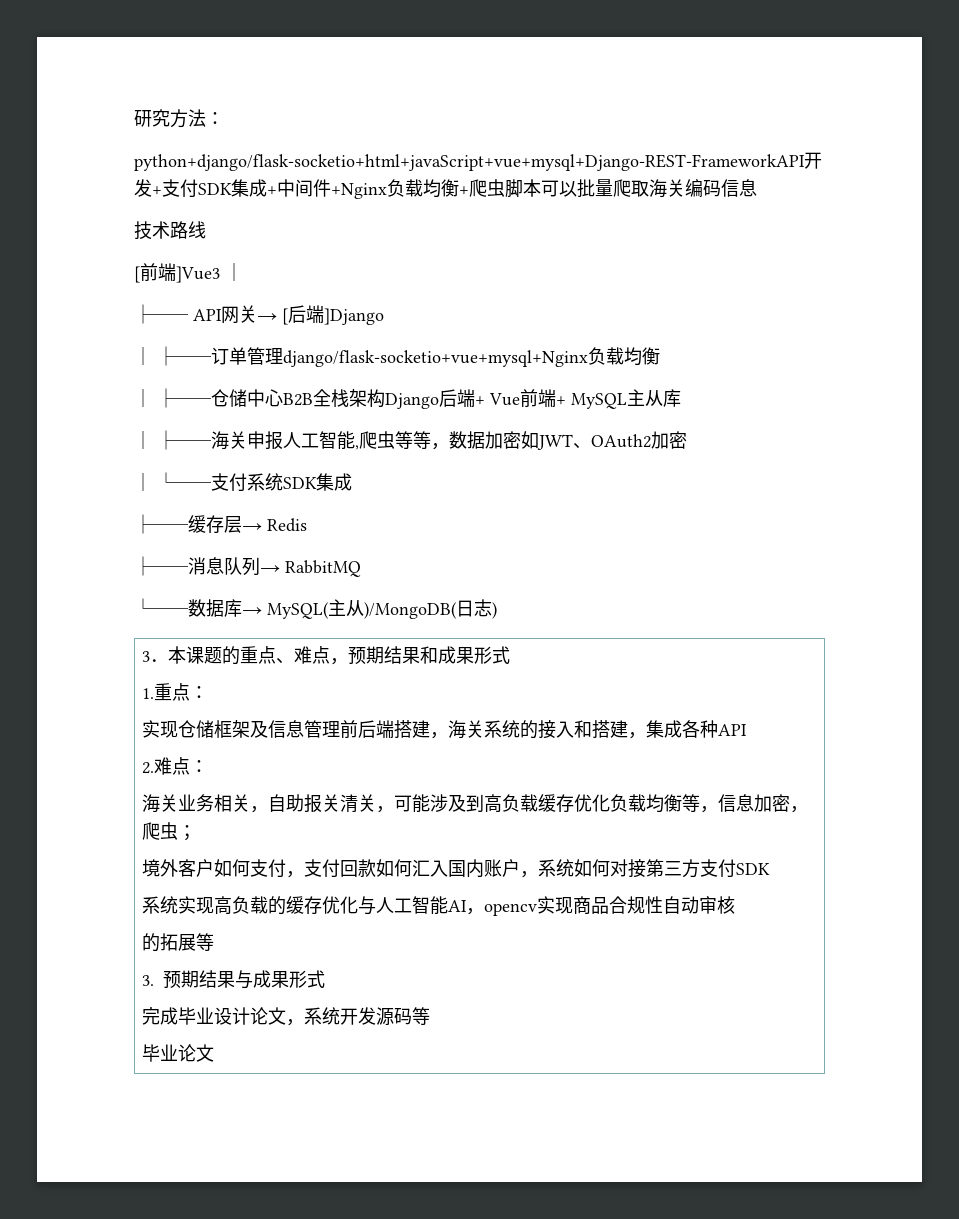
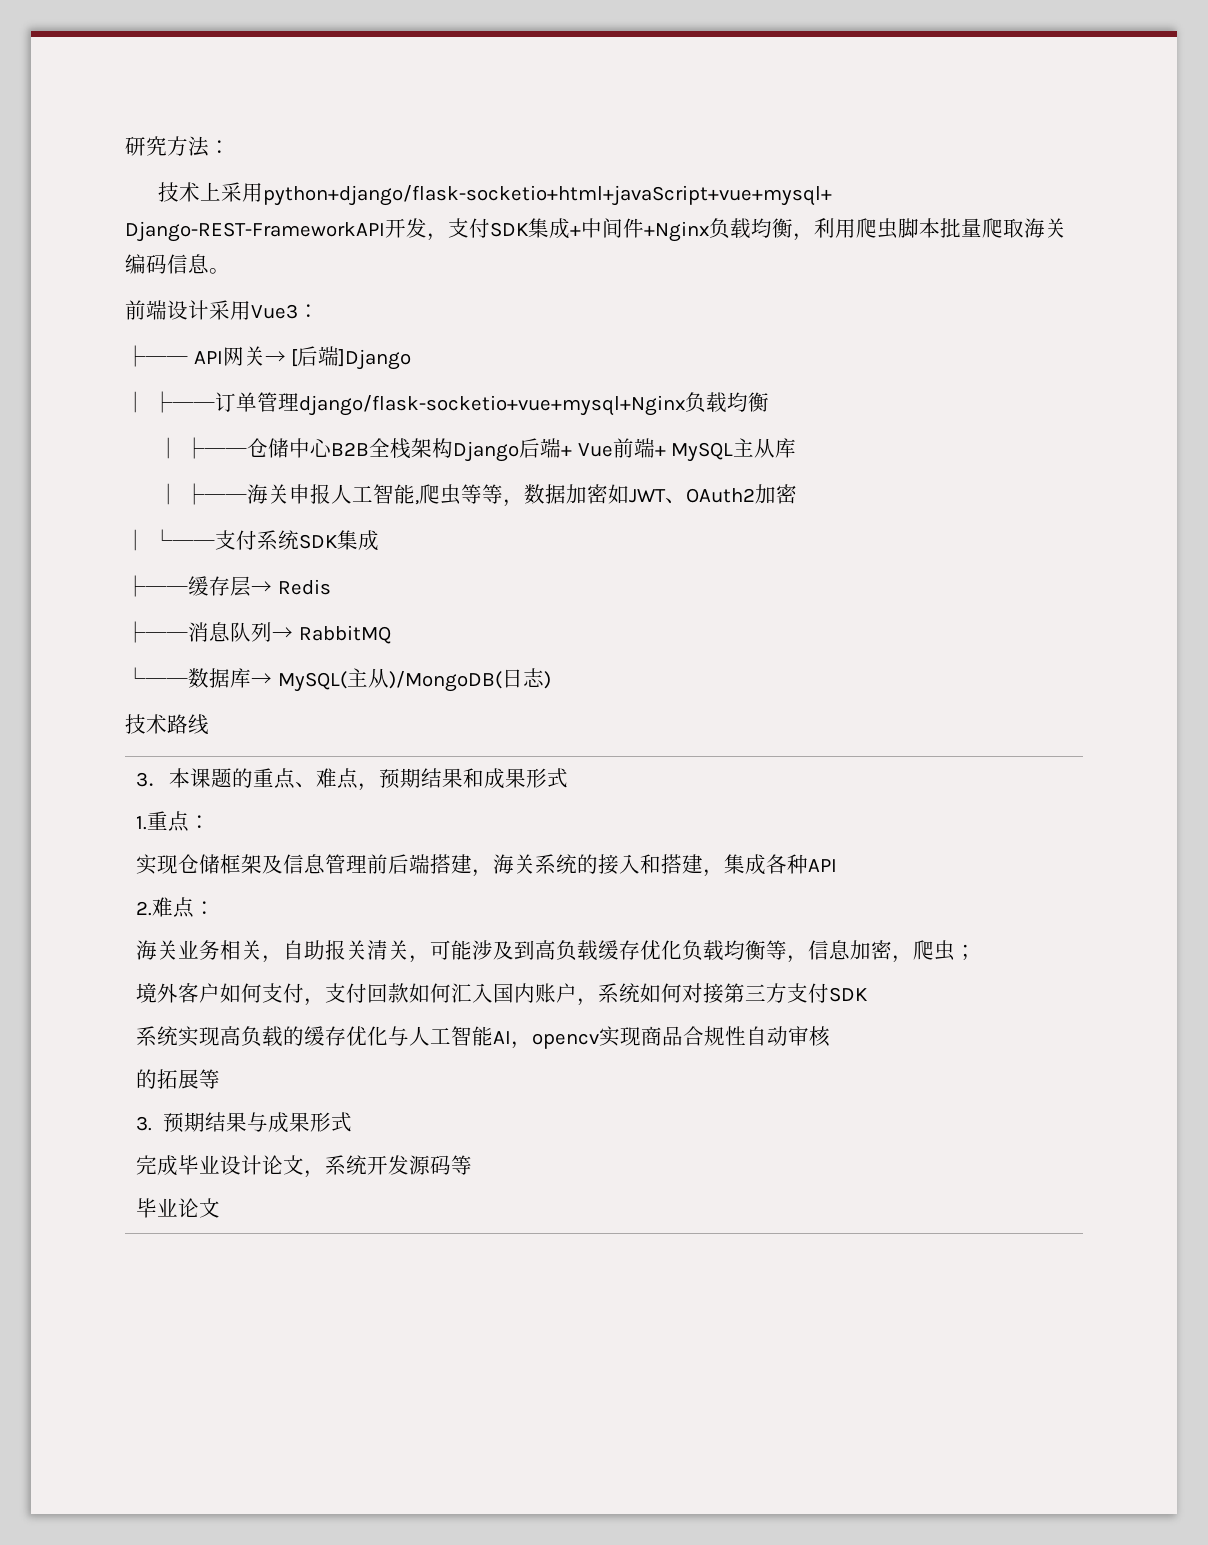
[134,152,822,171] [134,179,162,197] python+django/flask-socketio+html+javaScript+vue+mysql+Django-REST-FrameworkAPI开发+ -> [157,182,832,206] [125,218,448,242] 技术上采用python+django/flask-socketio+html+javaScript+vue+mysql+ Django-REST-FrameworkAPI开发，
[459,186,469,195] + -> [793,218,856,241] ，利用
[541,180,577,197] 可以 -> (940, 228) none
[134,221,206,240] [134,263,243,283] // 技术路线 // [前端]Vue3 │ -> [209,268,230,274] [125,300,319,320] 。 // 前端设计采用Vue3：
(497, 610) none -> [125,714,209,735] // 技术路线

